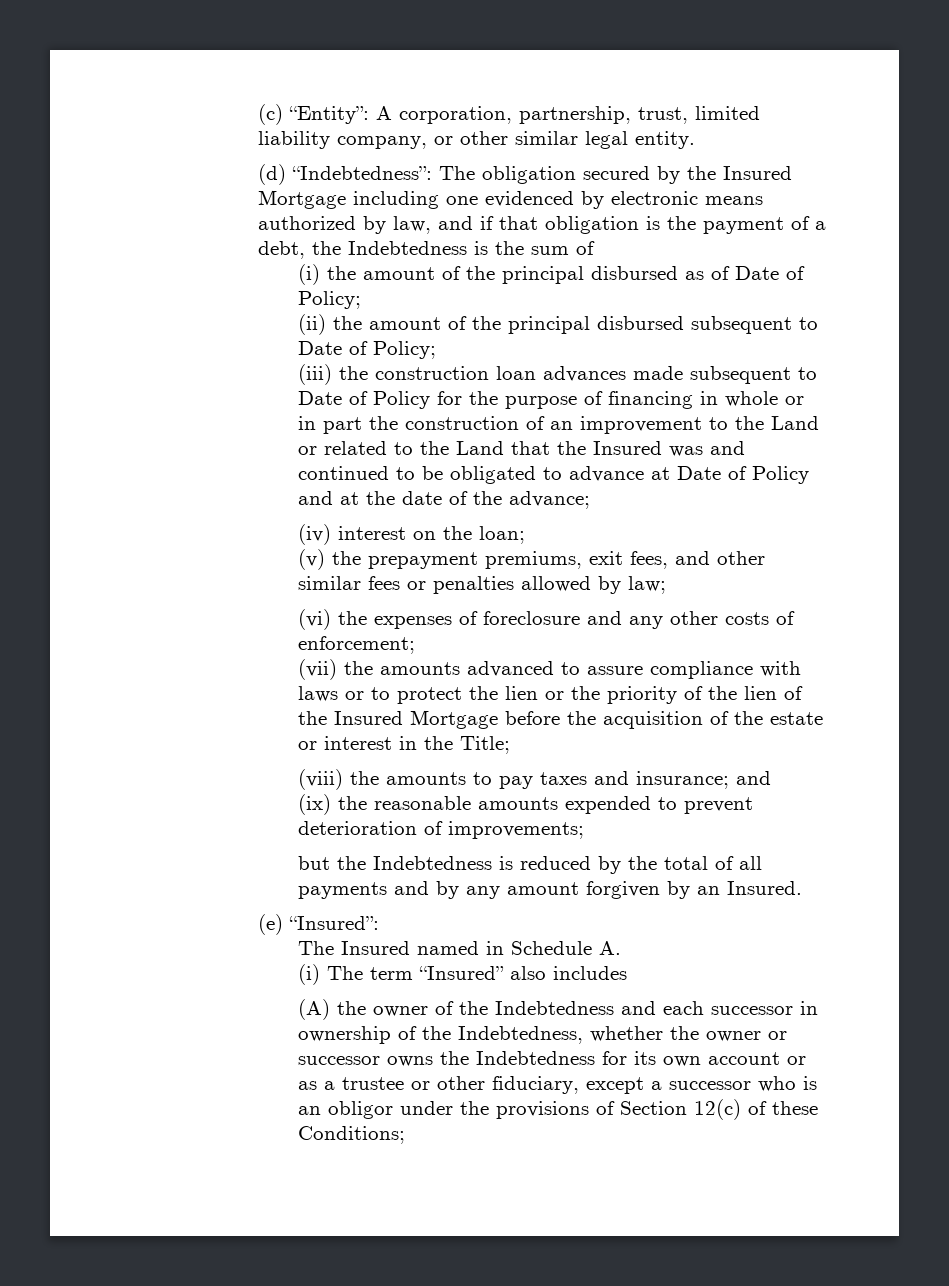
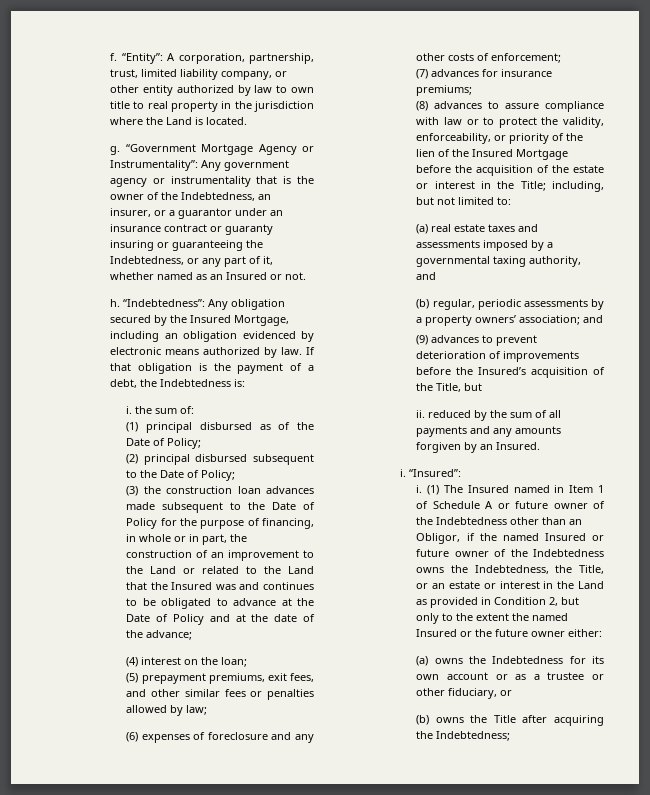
[257,104,283,125] (c) -> [110,53,118,61] f.
[514,131,695,149] [257,164,475,185] similar legal entity. // (d) “Indebtedness”: The -> [142,85,314,96] [110,101,314,112] [110,117,248,125] [110,144,314,155] [110,160,290,171] [110,176,314,187] [110,192,272,201] [110,208,284,219] [110,224,274,235] [110,240,264,251] [110,256,274,267] [110,272,307,280] [110,299,229,310] entity authorized by law to own title to real property in the jurisdiction where the Land is located. // g. “Government Mortgage Agency or Instrumentality”: Any government agency or instrumentality that is the owner of the Indebtedness, an insurer, or a guarantor under an insurance contract or guaranty insuring or guaranteeing the Indebtedness, or any part of it, whether named as an Insured or not. // h. “Indebtedness”: Any
[257,190,478,209] Mortgage including one -> [234,315,290,326] [110,331,238,342] Mortgage, including an obligation
[392,216,494,234] law, and if -> [281,347,315,355] law. If
[473,241,595,255] [297,264,495,285] is the sum of // (i) the amount of the -> [234,379,246,387] [126,406,195,414] [126,422,139,432] is: // i. the sum of: // (1)
[734,266,805,280] [297,291,361,309] [297,314,501,335] Date of Policy; // (ii) the amount of the -> [297,422,314,430] [126,438,202,449] [126,454,139,464] the Date of Policy; // (2)
[297,341,436,359] [297,364,332,385] Date of Policy; // (iii) -> [140,470,236,481] [126,486,139,496] the Date of Policy; // (3)
(817, 373) none -> [248,502,266,510] the
[607,391,693,409] financing -> [262,518,314,529] financing,
[322,417,362,434] part -> [202,534,228,545] part,
[297,466,389,480] continued -> [263,582,314,590] continues
(670, 473) none -> [297,598,314,606] the
[297,524,331,545] (iv) -> [126,657,139,667] (4)
[297,549,361,570] (v) the -> [126,673,139,683] (5)
[297,609,367,630] (vi) the -> [126,732,139,742] (6)
[297,659,554,680] (vii) the amounts advanced -> [416,69,553,79] [416,85,473,96] [416,101,483,111] (7) advances for insurance premiums; // (8) advances
[297,686,338,702] laws -> [444,117,462,125] law
[504,686,600,700] lien or the -> [563,117,604,128] [416,133,507,144] validity, enforceability, or
[297,769,771,790] [297,794,753,815] [297,821,584,839] [297,856,513,870] // (viii) the amounts to pay taxes and insurance; and // (ix) the reasonable amounts expended to prevent deterioration of improvements; // but the Indebtedness is -> [552,181,604,192] [416,197,512,205] [416,224,539,234] [416,240,554,251] [416,256,582,267] [416,272,437,280] [416,299,604,310] [416,315,604,326] [416,335,538,346] [416,351,580,362] [416,367,605,378] [416,383,483,392] [416,410,426,418] including, but not limited to: // (a) real estate taxes and assessments imposed by a governmental taxing authority, and // (b) regular, periodic assessments by a property owners’ association; and // (9) advances to prevent deterioration of improvements before the Insured’s acquisition of the Title, but // ii.
[663,856,708,870] total -> [510,412,533,418] sum
[435,881,579,899] by any amount -> [493,426,562,437] any amounts
[257,914,283,935] (e) -> [400,469,407,477] i.
(379, 923) none -> [416,485,440,495] i. (1)
[510,941,621,955] [297,964,627,985] [297,999,818,1020] [297,1026,787,1044] [297,1056,380,1065] Schedule A. // (i) The term “Insured” also includes // (A) the owner of the Indebtedness and each successor in ownership of the Indebtedness, whether the owner or successor -> [569,485,604,493] [416,501,605,509] [416,517,583,525] [416,533,604,544] [416,549,604,557] [416,565,604,574] [416,581,604,589] [416,597,580,608] [416,613,569,624] [416,629,603,637] [416,656,429,666] Item 1 of Schedule A or future owner of the Indebtedness other than an Obligor, if the named Insured or future owner of the Indebtedness owns the Indebtedness, the Title, or an estate or interest in the Land as provided in Condition 2, but only to the extent the named Insured or the future owner either: // (a)
[585,1076,817,1094] [297,1099,818,1120] [297,1126,405,1144] except a successor who is an obligor under the provisions of Section 12(c) of these Conditions; -> [500,690,513,696] [416,715,604,726] [416,731,511,741] or // (b) owns the Title after acquiring the Indebtedness;

